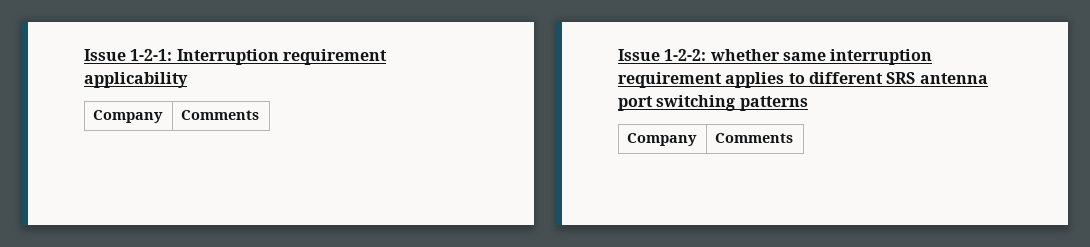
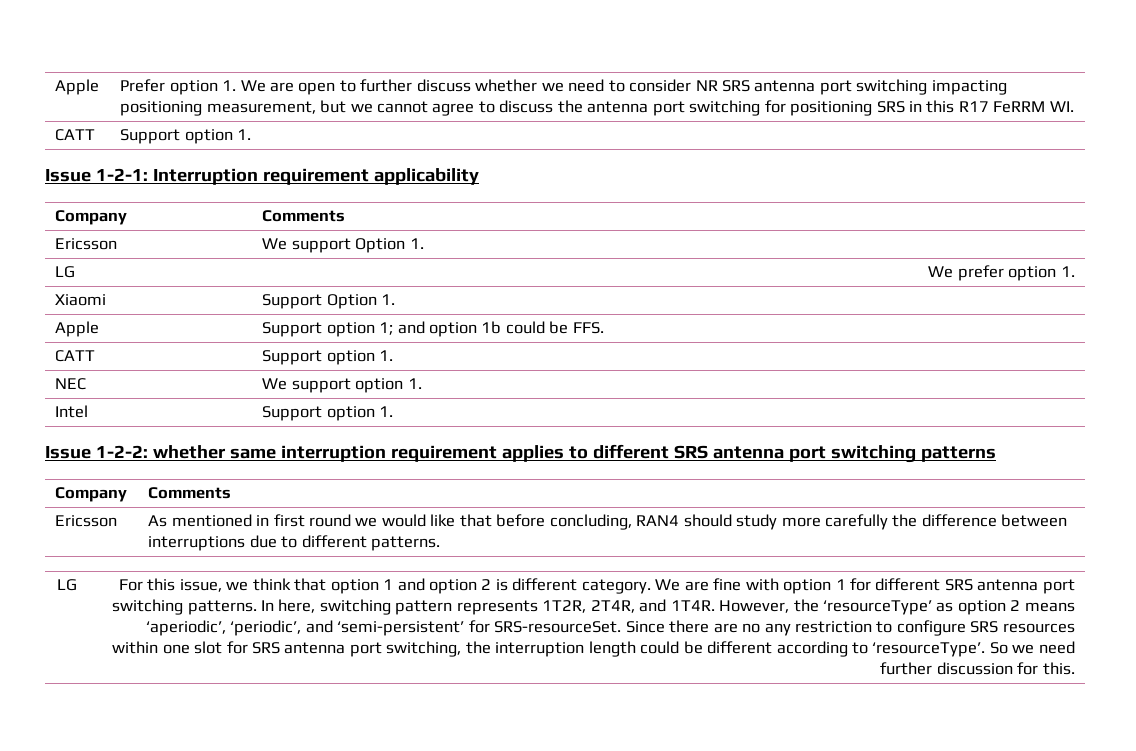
(84, 55) none -> [55,79,100,95] [120,79,1007,95] [120,100,1074,116] [55,129,96,141] [120,129,252,144] Apple | Prefer option 1. We are open to further discuss whether we need to consider NR SRS antenna port switching impacting positioning measurement, but we cannot agree to discuss the antenna port switching for positioning SRS in this R17 FeRRM WI. // CATT | Support option 1. //
(260, 115) none -> [55,238,118,250] [262,238,424,253] [55,266,76,278] [928,265,1075,281] [55,294,107,306] [262,294,396,309] [55,321,100,337] [262,321,604,337] [55,350,96,362] [262,350,394,365] [55,378,87,390] [262,378,422,393] [55,405,89,418] [262,406,394,421] // Ericsson | We support Option 1. // LG | We prefer option 1. // Xiaomi | Support Option 1. // Apple | Support option 1; and option 1b could be FFS. // CATT | Support option 1. // NEC | We support option 1. // Intel | Support option 1.
(794, 138) none -> [55,515,118,527] [148,514,1068,530] [148,535,440,551] [56,579,77,591] [118,578,1075,594] [112,599,1075,615] [146,620,1075,636] [112,641,1075,657] [880,662,1075,675] // Ericsson | As mentioned in first round we would like that before concluding, RAN4 should study more carefully the difference between interruptions due to different patterns. // LG | For this issue, we think that option 1 and option 2 is different category. We are fine with option 1 for different SRS antenna port switching patterns. In here, switching pattern represents 1T2R, 2T4R, and 1T4R. However, the ‘resourceType’ as option 2 means ‘aperiodic’, ‘periodic’, and ‘semi-persistent’ for SRS-resourceSet. Since there are no any restriction to configure SRS resources within one slot for SRS antenna port switching, the interruption length could be different according to ‘resourceType’. So we need further discussion for this.

